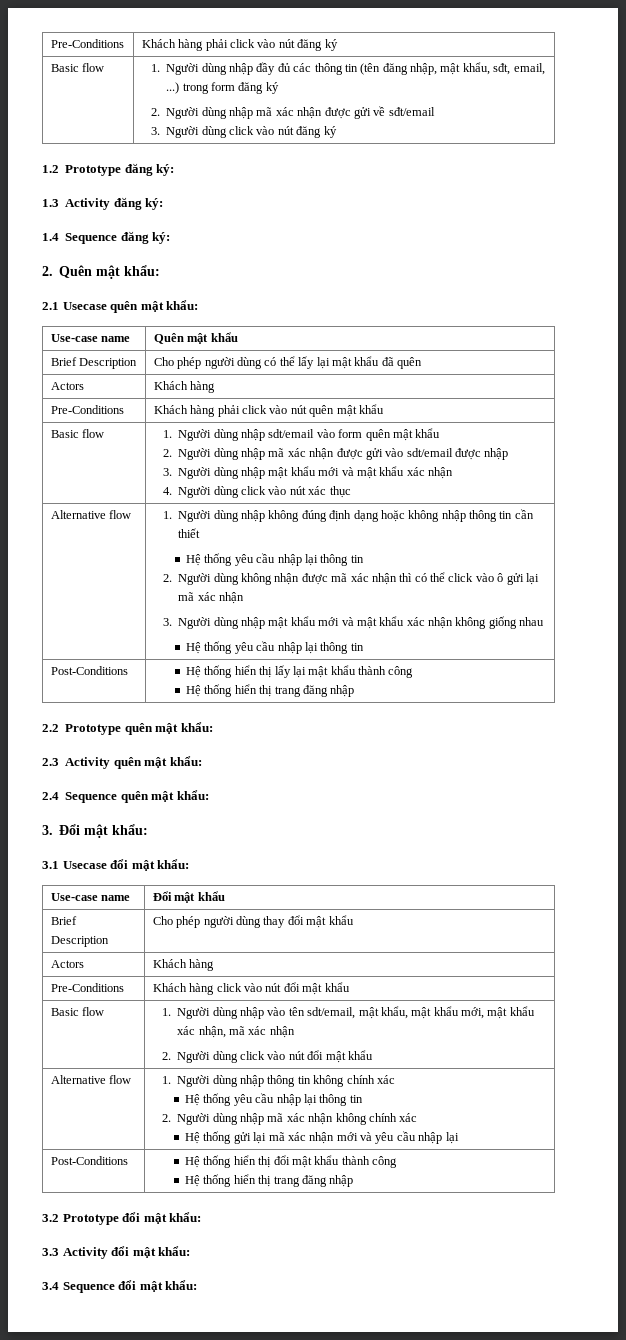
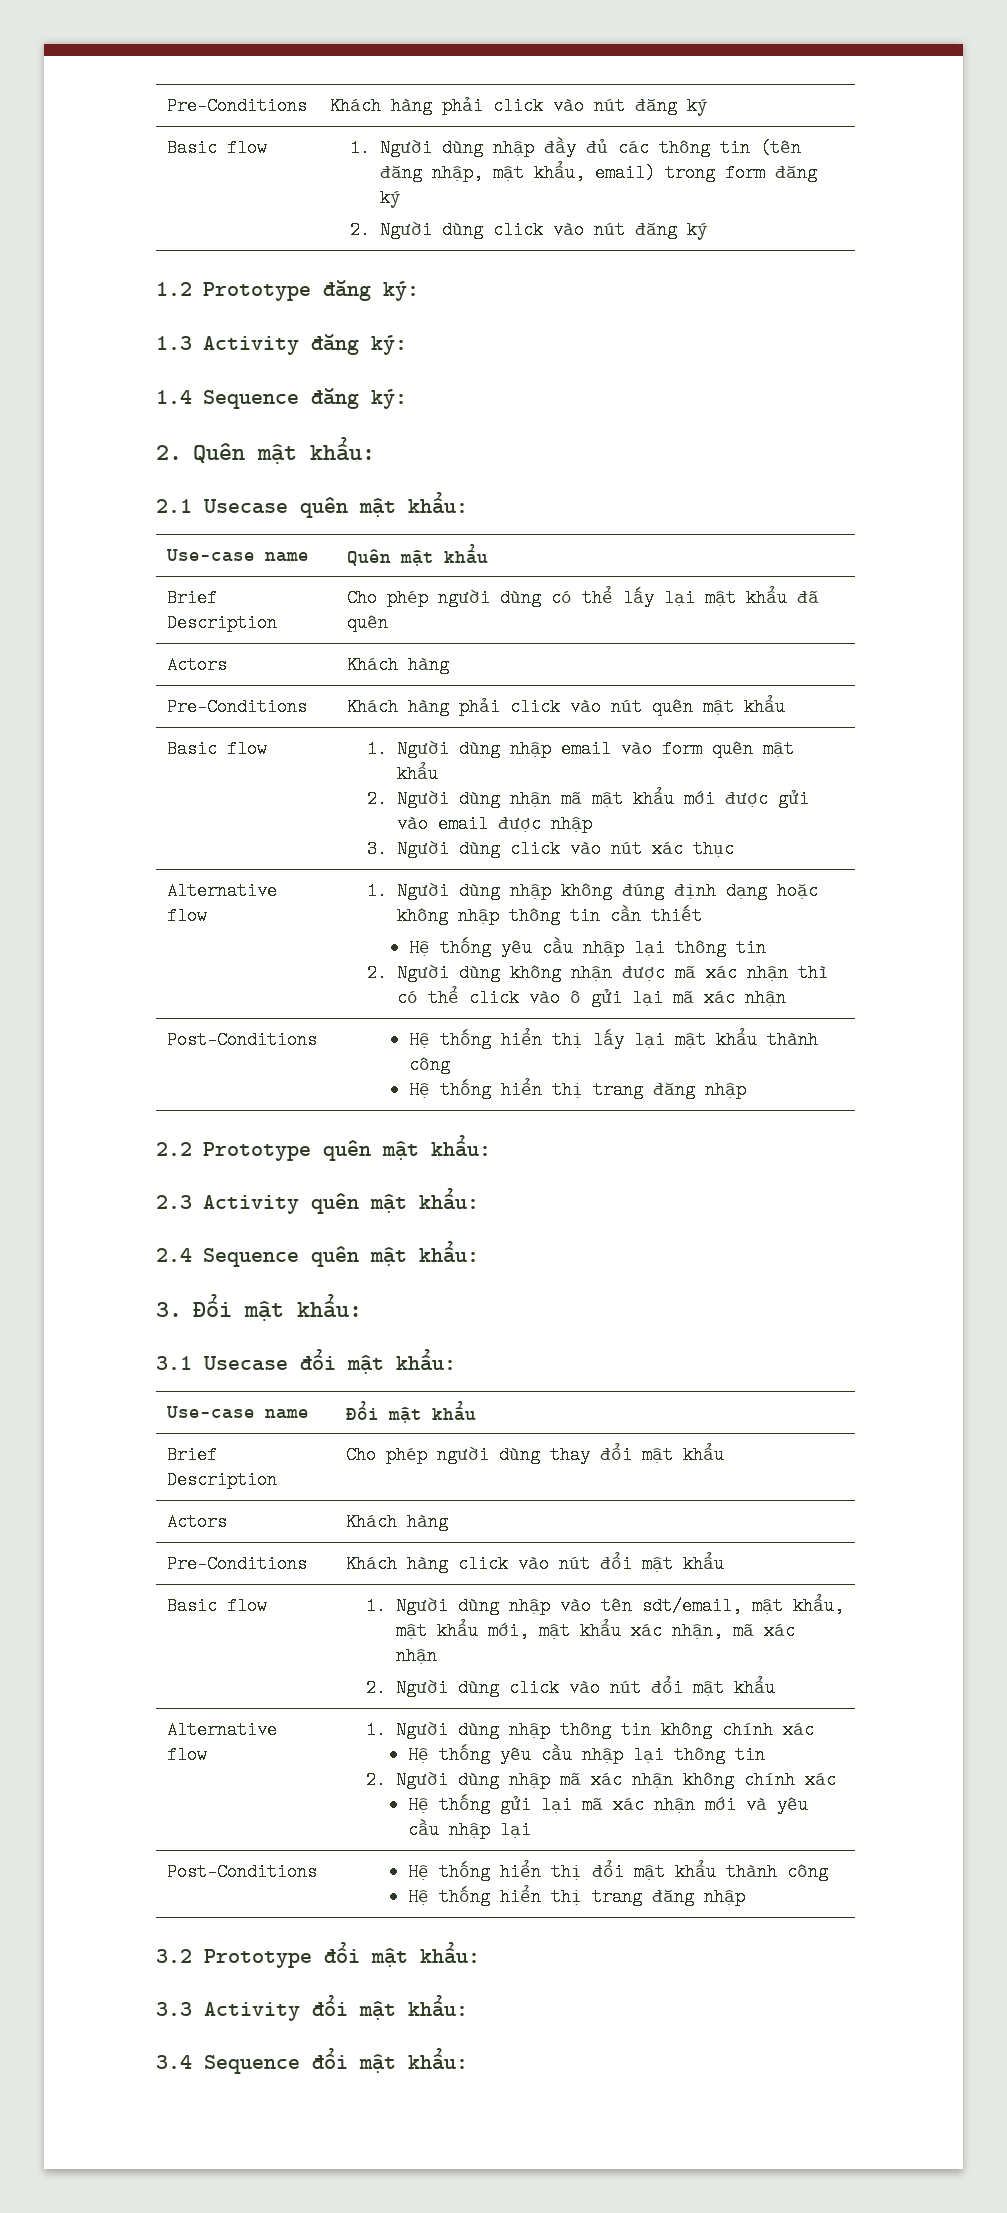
[493,63,545,75] [166,82,180,94] sđt, email, ...) -> [594,164,655,182] email)
[229,106,435,119] [151,126,227,138] nhập mã xác nhận được gửi về sđt/email // 3. Người dùng -> (483, 230) none
[268,429,315,438] sdt/email -> [560,740,611,758] email
[241,448,335,460] nhập mã xác nhận -> [509,787,715,808] nhận mã mật khẩu mới
[406,448,453,457] sdt/email -> [437,815,488,833] email
[241,466,454,479] [163,486,239,498] nhập mật khẩu mới và mật khẩu xác nhận // 4. Người dùng -> (500, 849) none
[163,616,545,629] [186,641,364,654] // 3. Người dùng nhập mật khẩu mới và mật khẩu xác nhận không giống nhau // Hệ thống yêu cầu nhập lại thông tin -> (786, 998) none

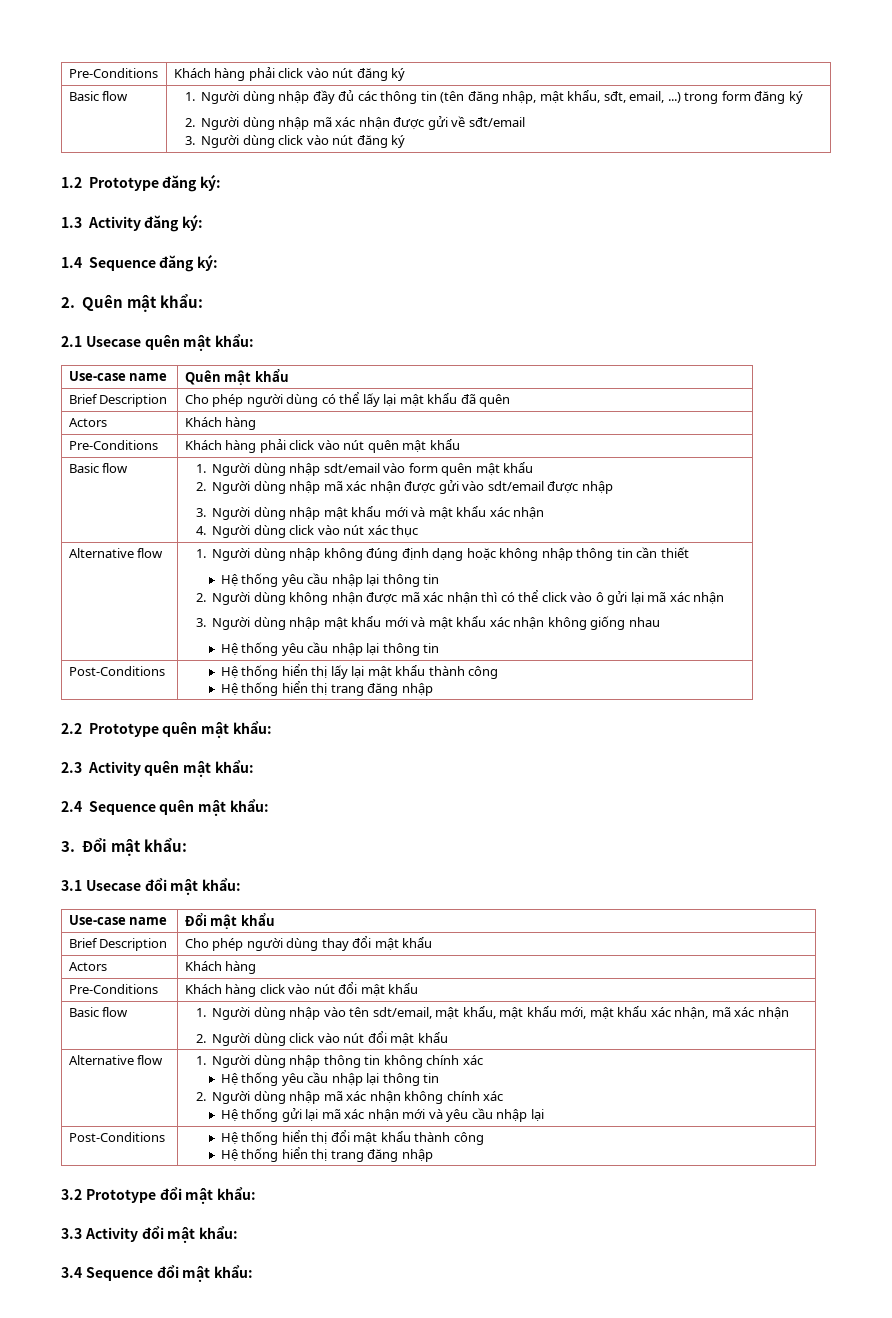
[594,164,655,182] email) -> [603,91,681,103] sđt, email, ...)
(483, 230) none -> [278,116,525,130] [184,135,275,148] nhập mã xác nhận được gửi về sđt/email // 3. Người dùng
[560,740,611,758] email -> [323,463,380,473] sdt/email
[509,787,809,808] [396,815,592,833] [367,840,388,858] nhận mã mật khẩu mới được gửi vào email được nhập // 3. -> [289,480,613,494] [195,506,545,520] [195,526,206,535] nhập mã xác nhận được gửi vào sdt/email được nhập // 3. Người dùng nhập mật khẩu mới và mật khẩu xác nhận // 4.
(786, 998) none -> [195,616,660,630] [220,642,440,656] // 3. Người dùng nhập mật khẩu mới và mật khẩu xác nhận không giống nhau // Hệ thống yêu cầu nhập lại thông tin

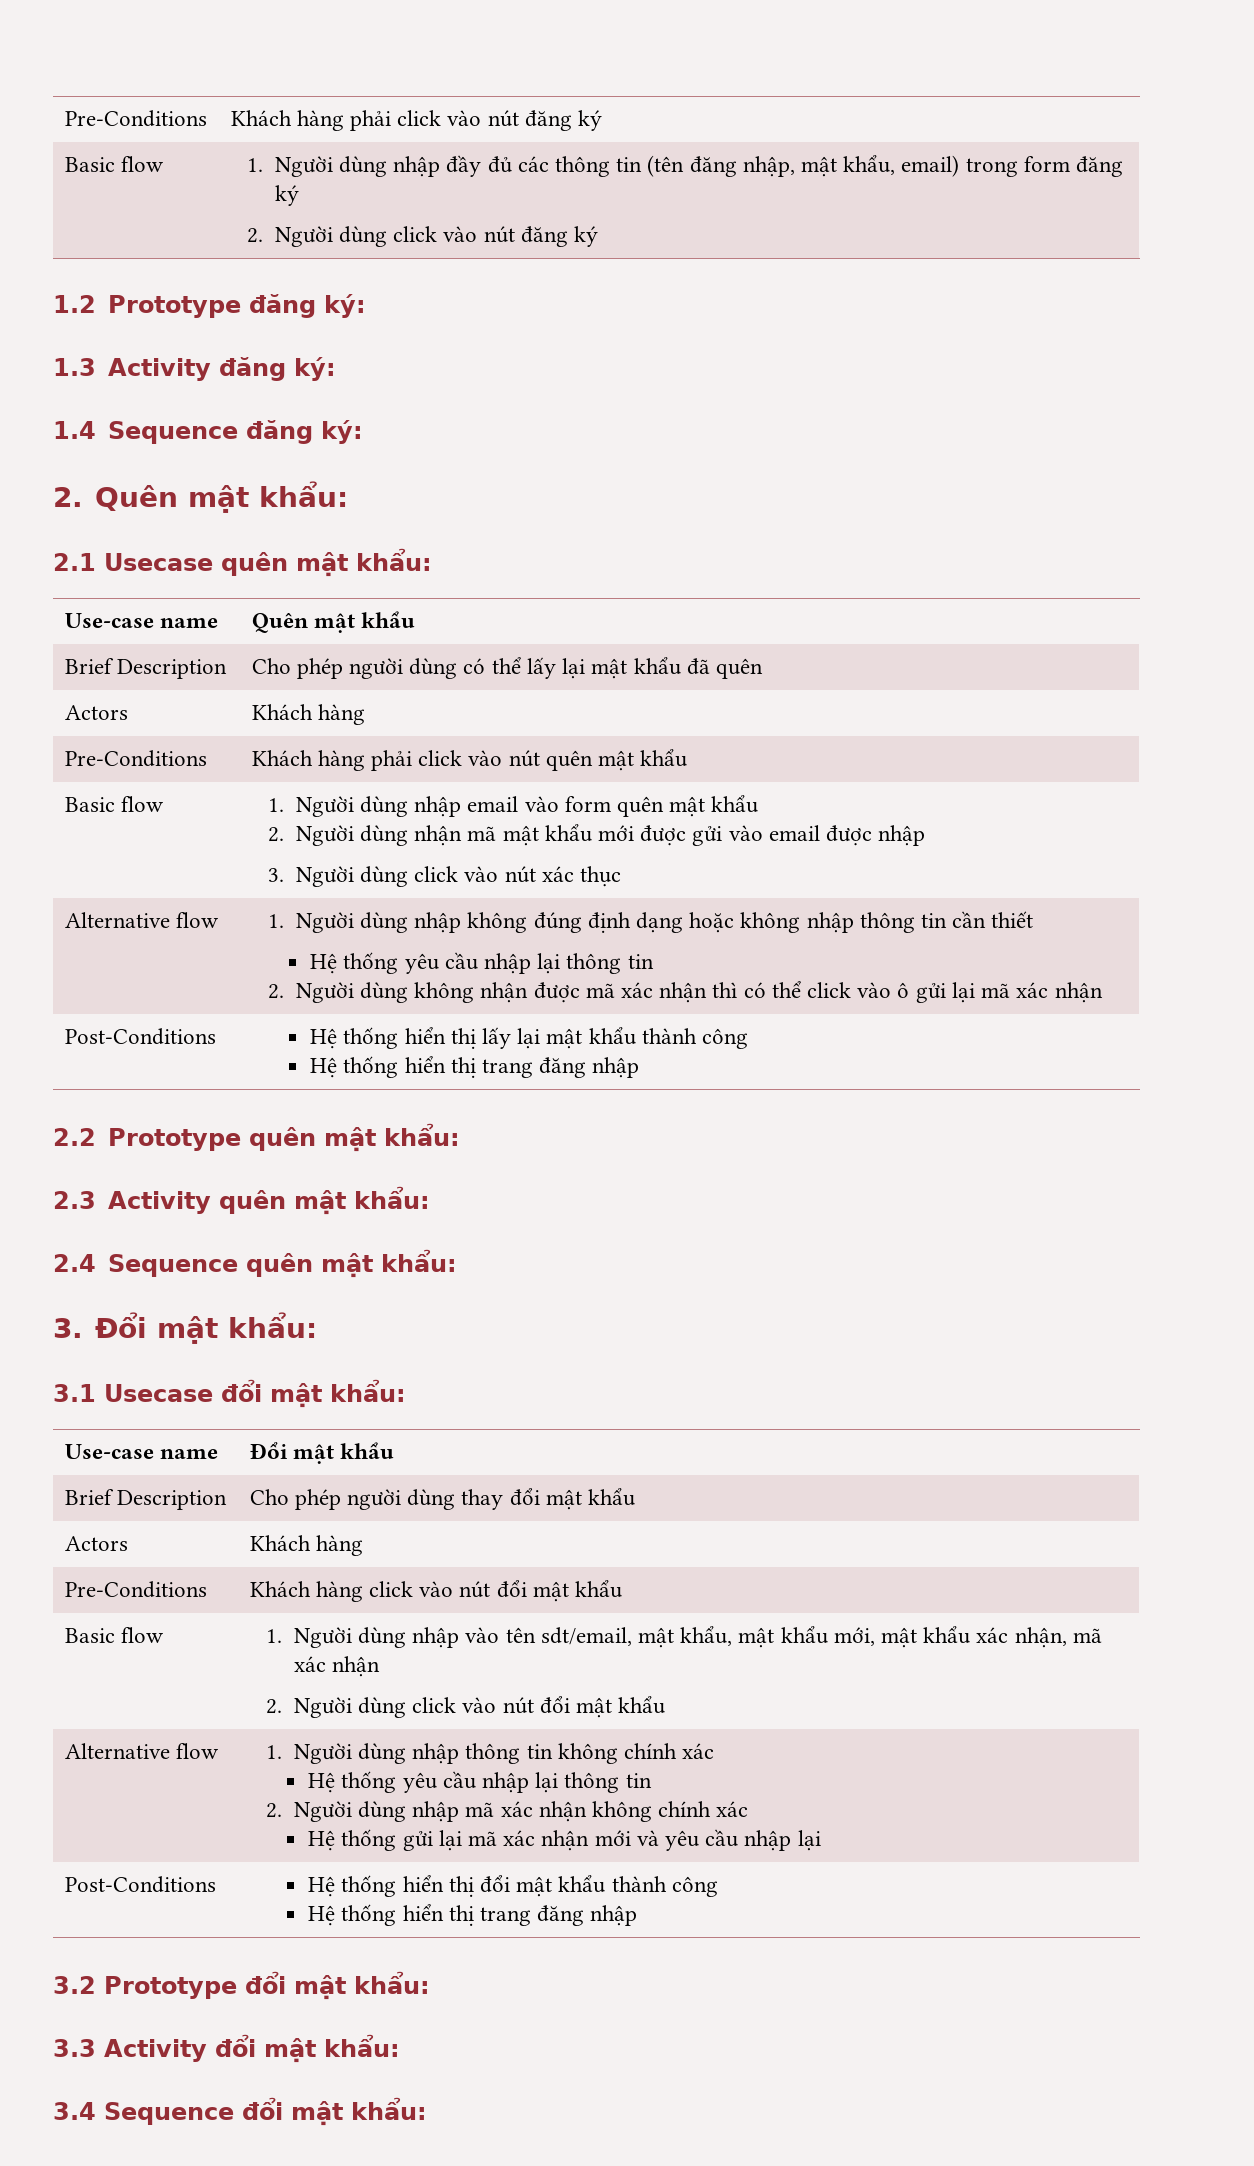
[603,91,681,103] sđt, email, ...) -> [901,155,960,177] email)
[278,116,525,130] [184,135,275,148] nhập mã xác nhận được gửi về sđt/email // 3. Người dùng -> (387, 236) none
[323,463,380,473] sdt/email -> [467,796,519,812] email
[289,481,401,494] nhập mã xác nhận -> [414,824,634,846] nhận mã mật khẩu mới
[487,481,544,491] sdt/email -> [768,825,820,841] email
[289,506,545,520] [195,525,286,538] nhập mật khẩu mới và mật khẩu xác nhận // 4. Người dùng -> (408, 876) none
[195,616,660,630] [220,642,440,656] // 3. Người dùng nhập mật khẩu mới và mật khẩu xác nhận không giống nhau // Hệ thống yêu cầu nhập lại thông tin -> (1103, 992) none

